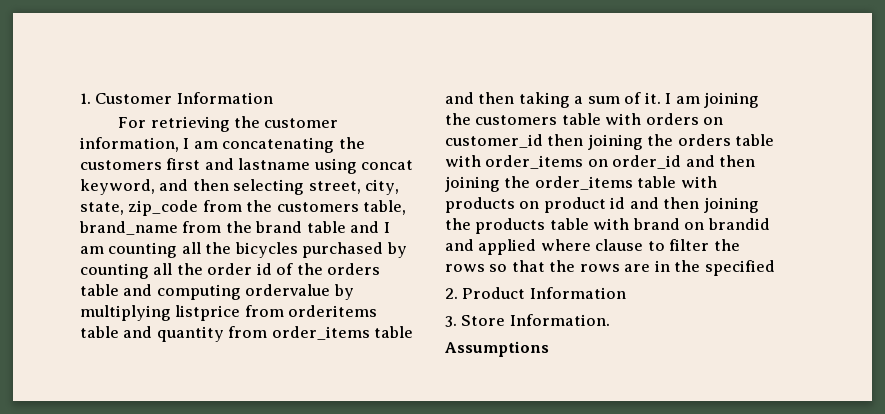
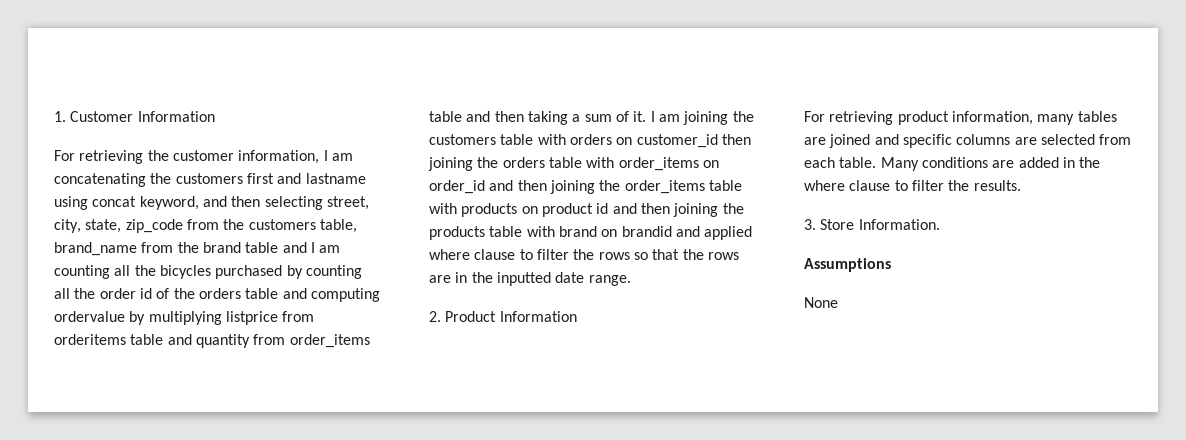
[704,260,775,276] specified -> [496,272,631,286] inputted date range.
(626, 293) none -> [804,111,1117,125] [804,134,1132,148] [804,157,1101,171] [804,180,1021,191] // For retrieving product information, many tables are joined and specific columns are selected from each table. Many conditions are added in the where clause to filter the results.
(549, 349) none -> [804,297,838,308] // None

